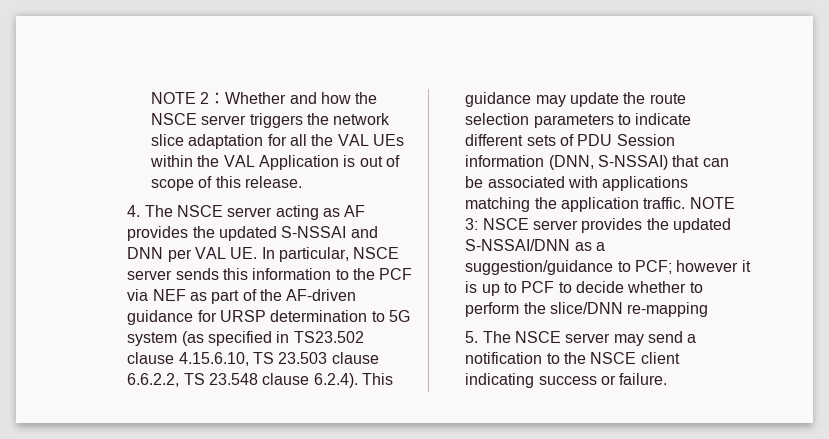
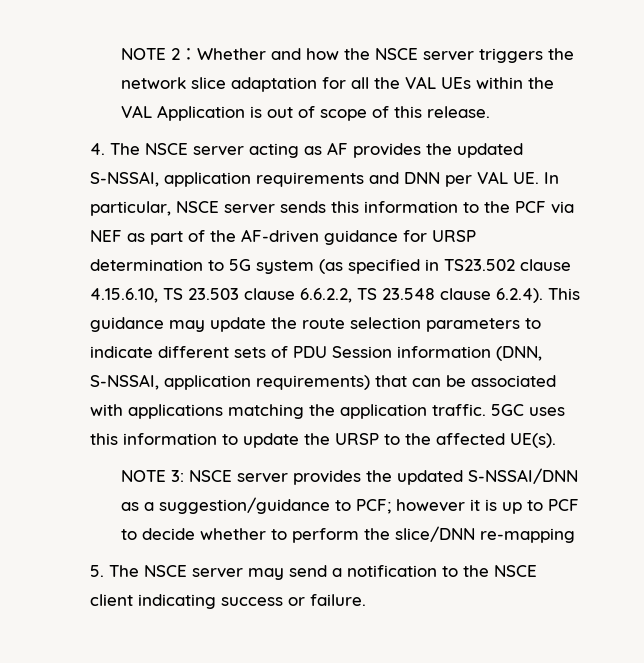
[281,226,347,238] S-NSSAI -> [90,171,365,187] S-NSSAI, application requirements
[598,155,669,170] S-NSSAI) -> [90,374,371,390] S-NSSAI, application requirements)
(686, 203) none -> [491,404,566,416] [90,433,557,448] 5GC uses this information to update the URSP to the affected UE(s). //

